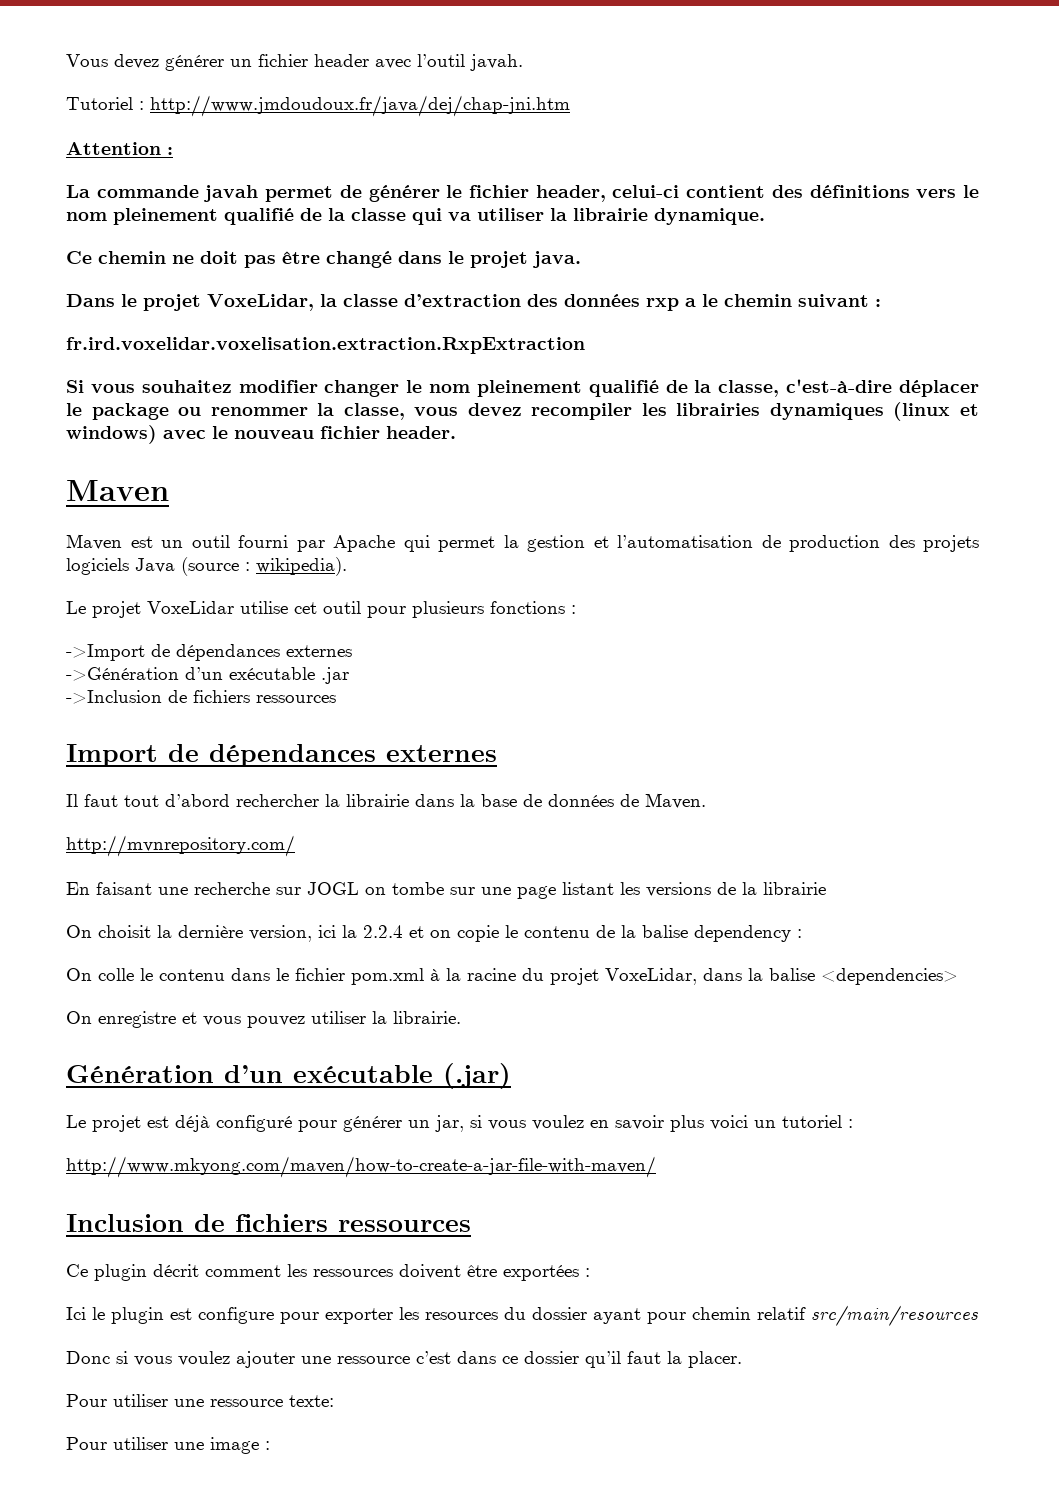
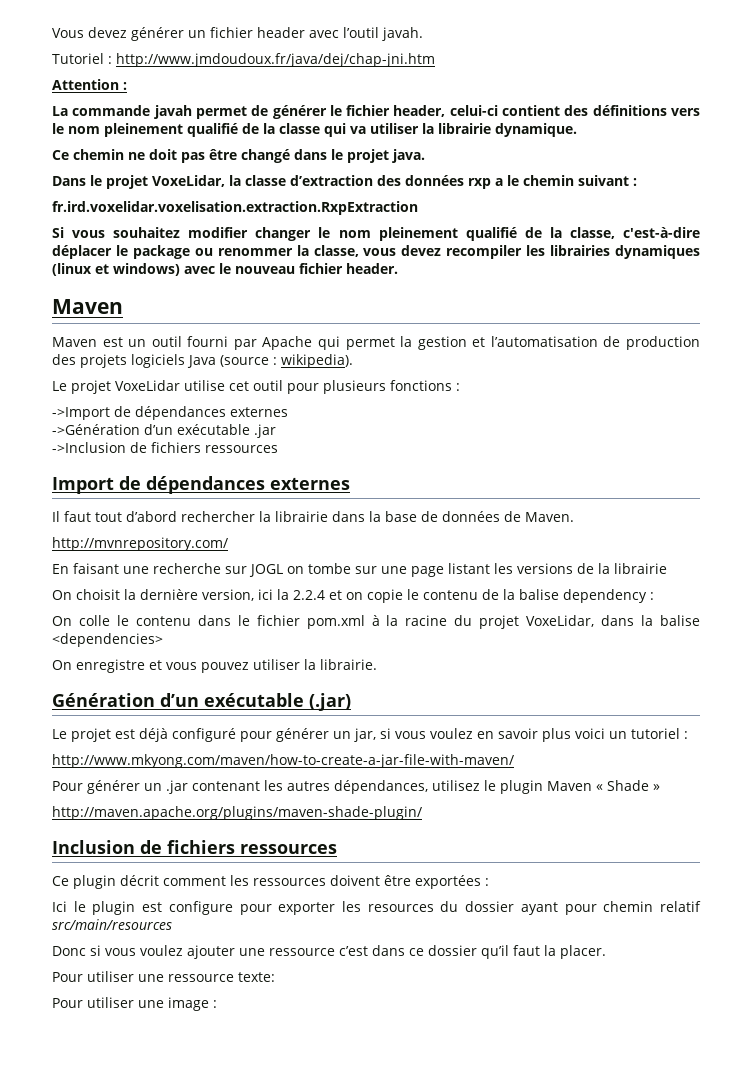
(656, 1167) none -> [52,780,660,794] [52,806,422,820] // Pour générer un .jar contenant les autres dépendances, utilisez le plugin Maven « Shade » // http://maven.apache.org/plugins/maven-shade-plugin/

